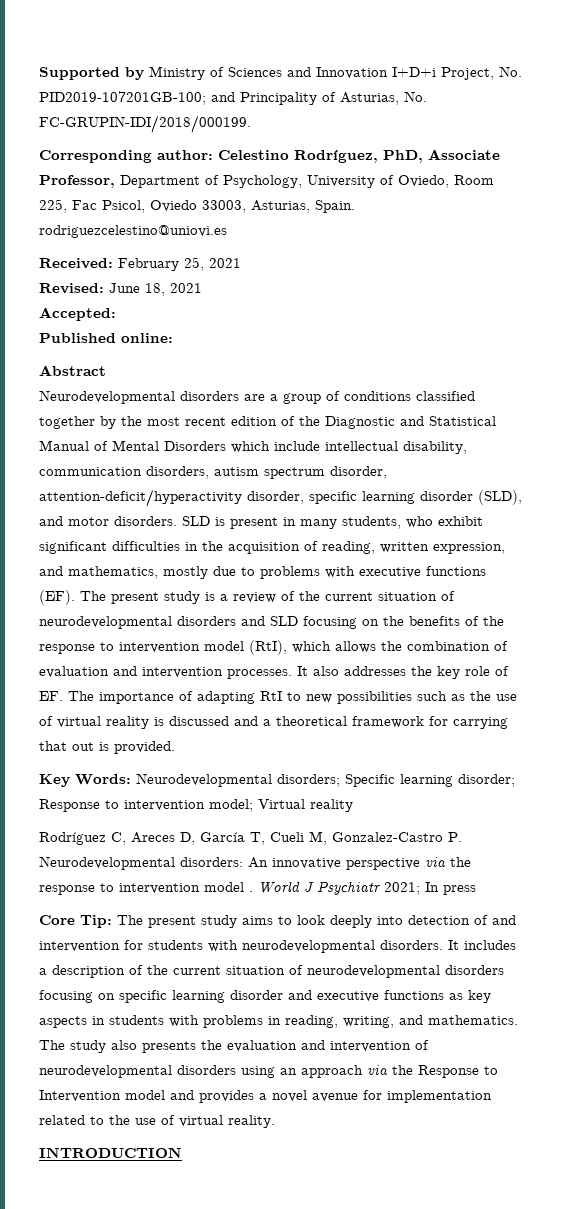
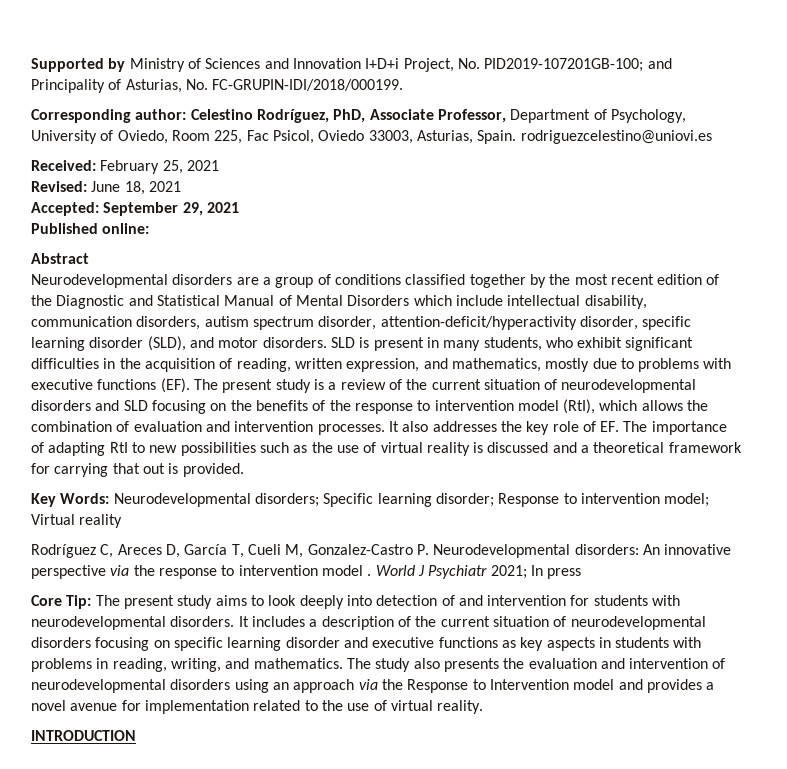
(116, 314) none -> [103,202,239,216] September 29, 2021

